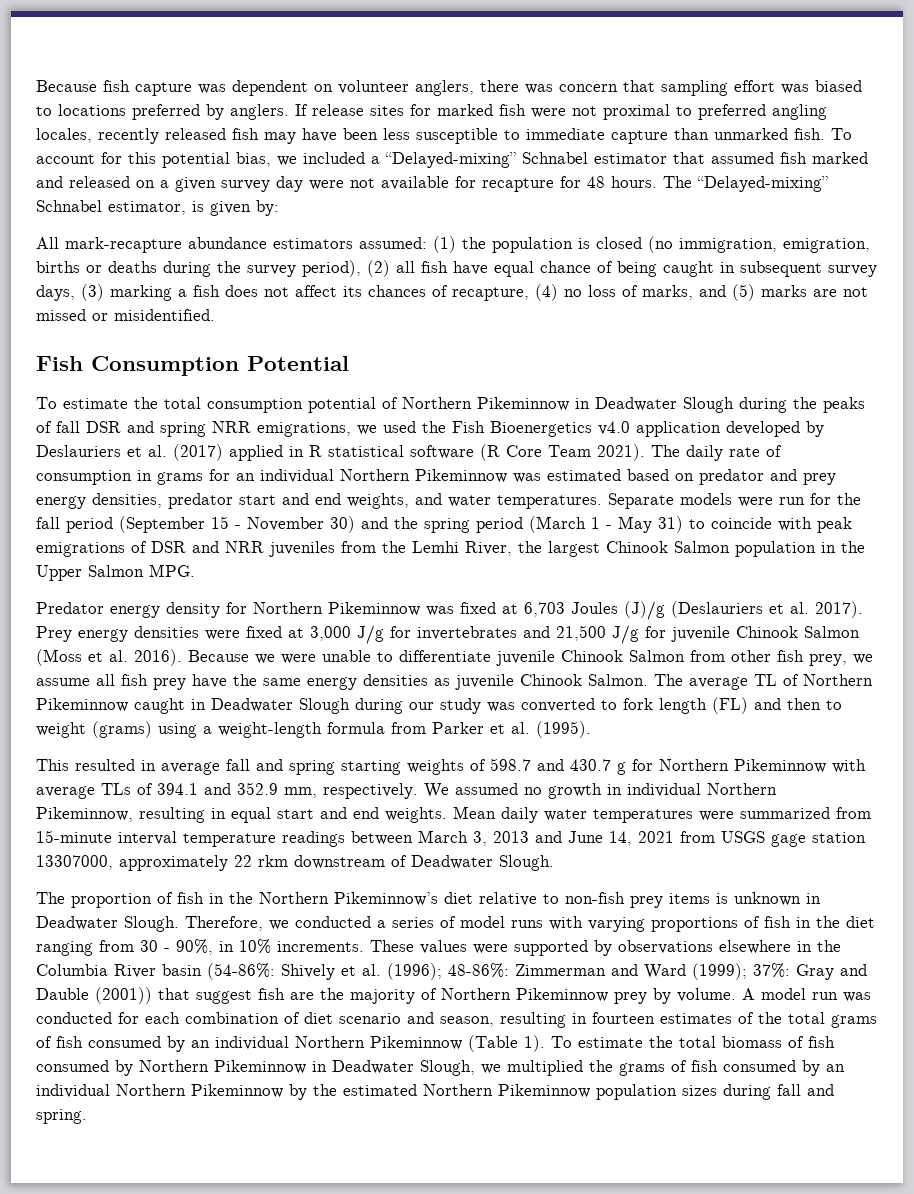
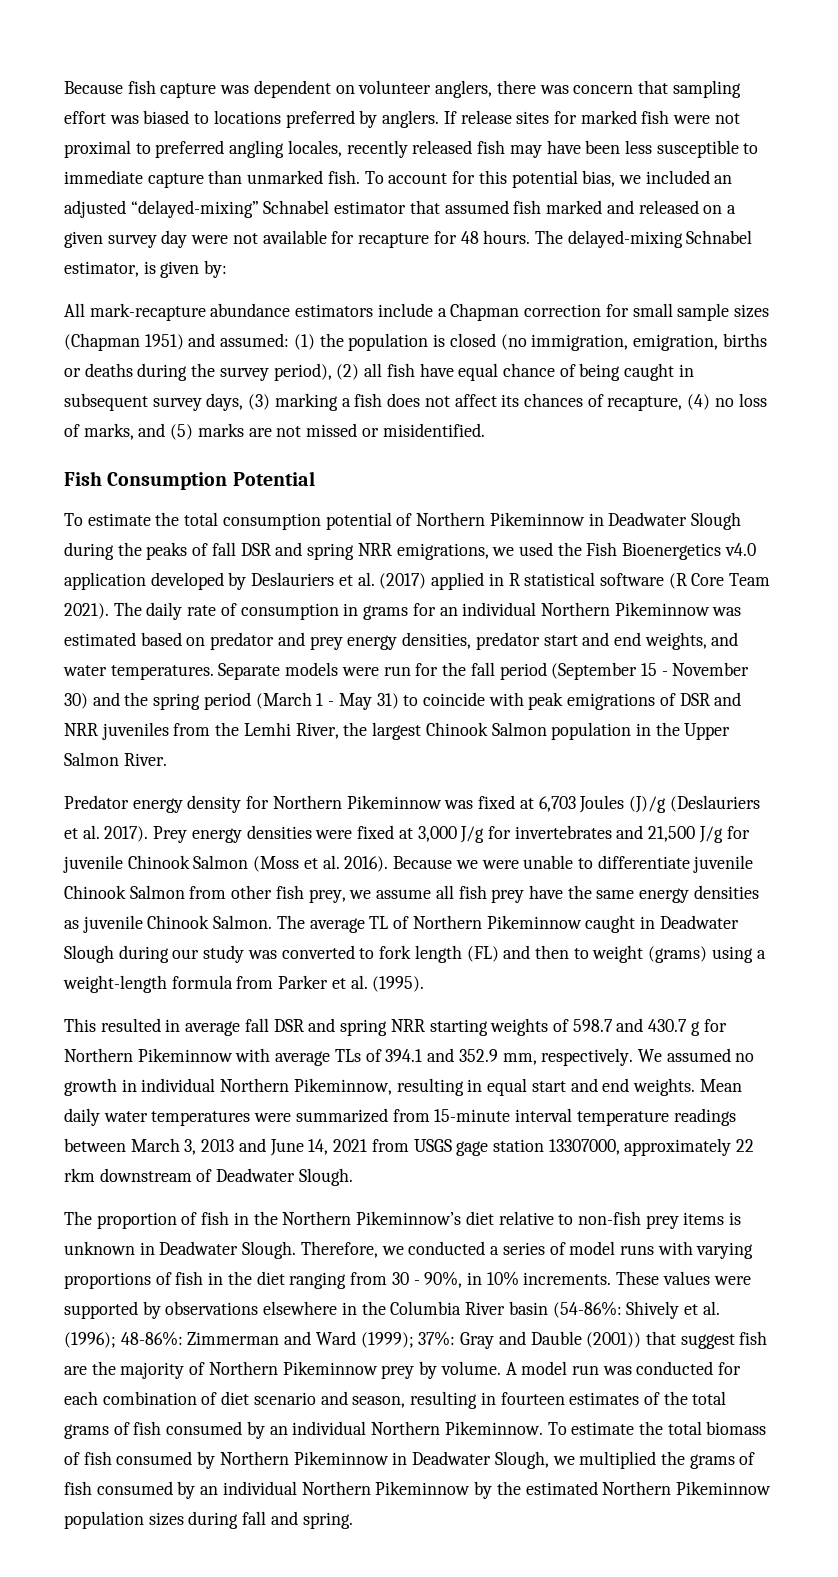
[371,152,516,168] a “Delayed-mixing” -> [714,175,733,184] [64,200,259,218] an adjusted “delayed-mixing”
[697,176,828,192] “Delayed-mixing” -> [567,230,683,248] delayed-mixing
(353, 243) none -> [377,303,769,321] [64,333,216,351] include a Chapman correction for small sample sizes (Chapman 1951) and
[149,564,195,577] MPG. -> [123,753,167,766] River.
[256,759,335,775] and spring -> [273,1018,425,1036] DSR and spring NRR
[370,1035,545,1052] Pikeminnow (Table 1). -> [444,1421,543,1435] Pikeminnow.

